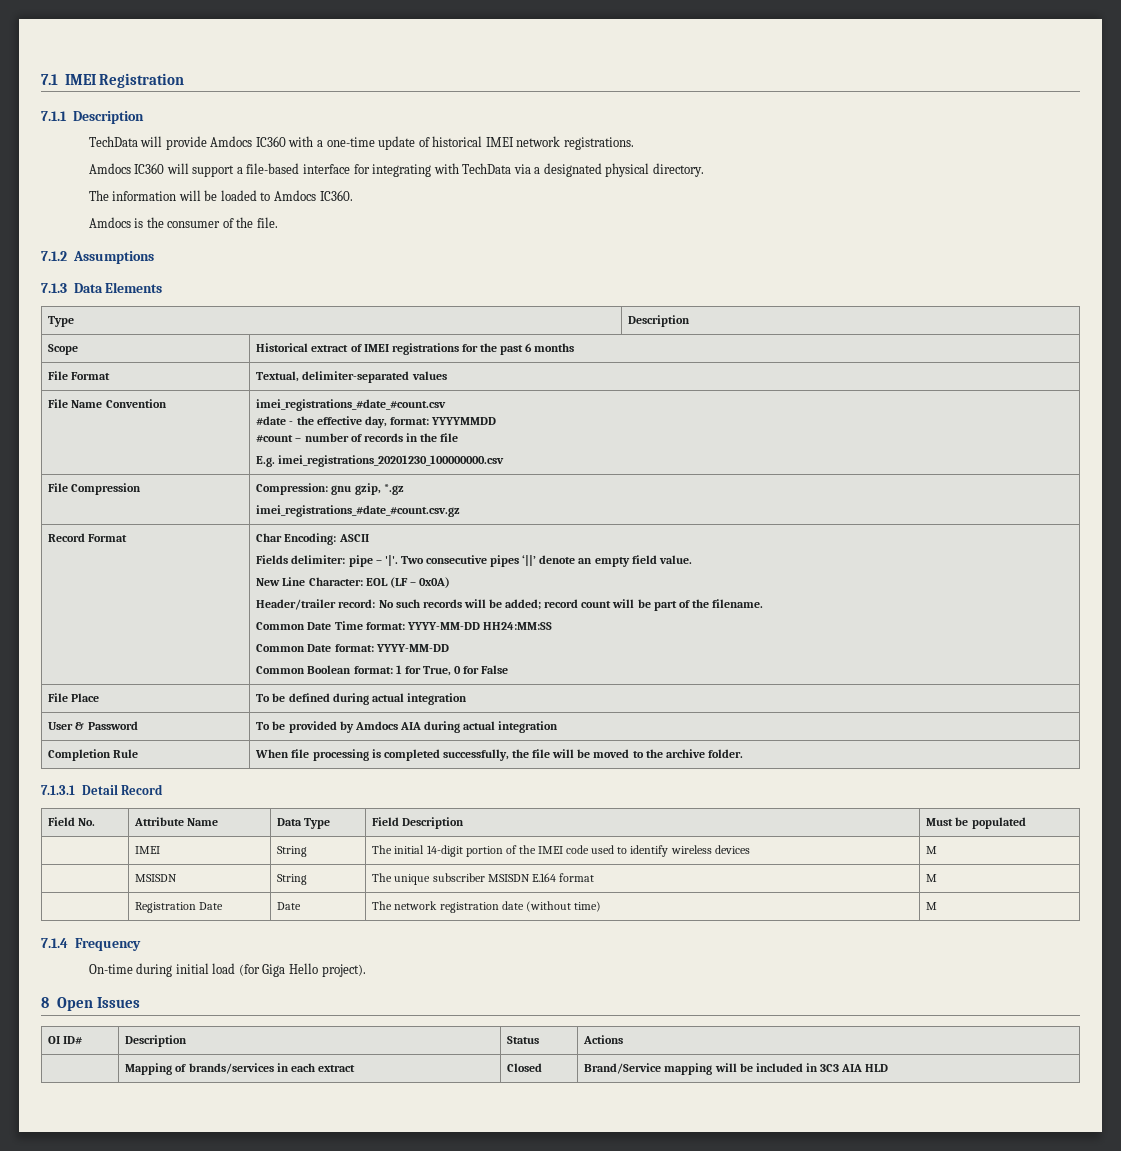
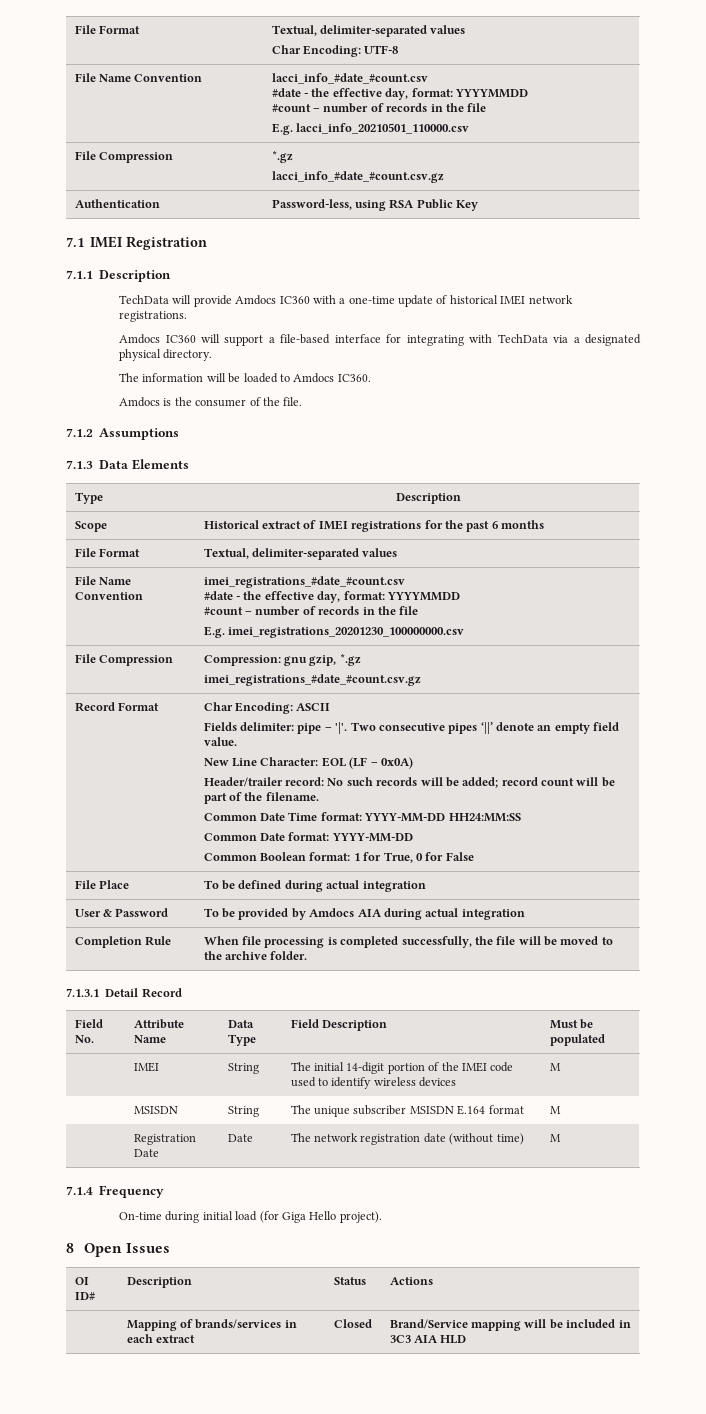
(41, 79) none -> [74,25,141,34] [271,25,466,37] [271,45,399,57] [74,73,203,82] [271,73,428,84] [271,88,528,100] [271,103,487,113] [271,123,470,135] [74,151,174,163] [271,151,293,163] [271,171,444,183] [74,199,160,208] [271,199,479,211] File Format | Textual, delimiter-separated values // Char Encoding: UTF-8 // File Name Convention | lacci_info_#date_#count.csv // #date - the effective day, format: YYYYMMDD // #count – number of records in the file // E.g. lacci_info_20210501_110000.csv // File Compression | *.gz // lacci_info_#date_#count.csv.gz // Authentication | Password-less, using RSA Public Key //

